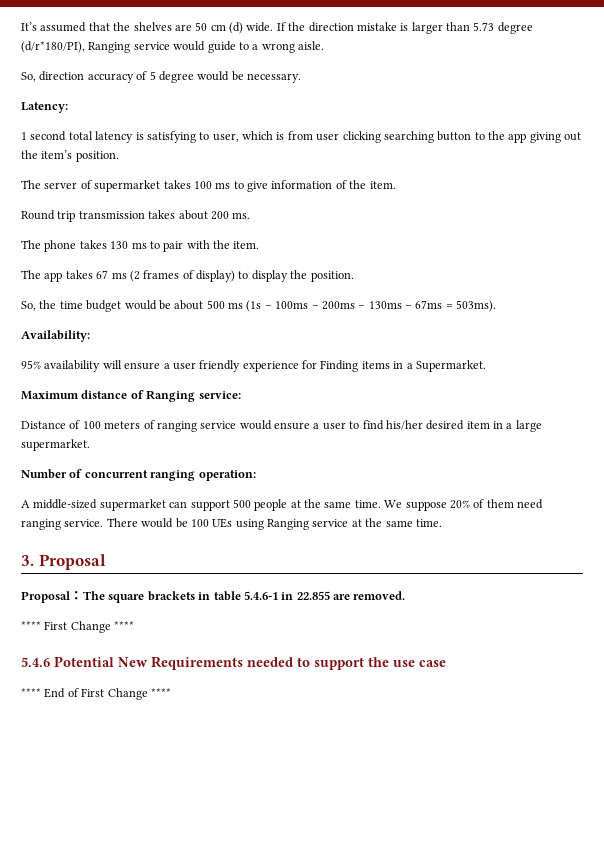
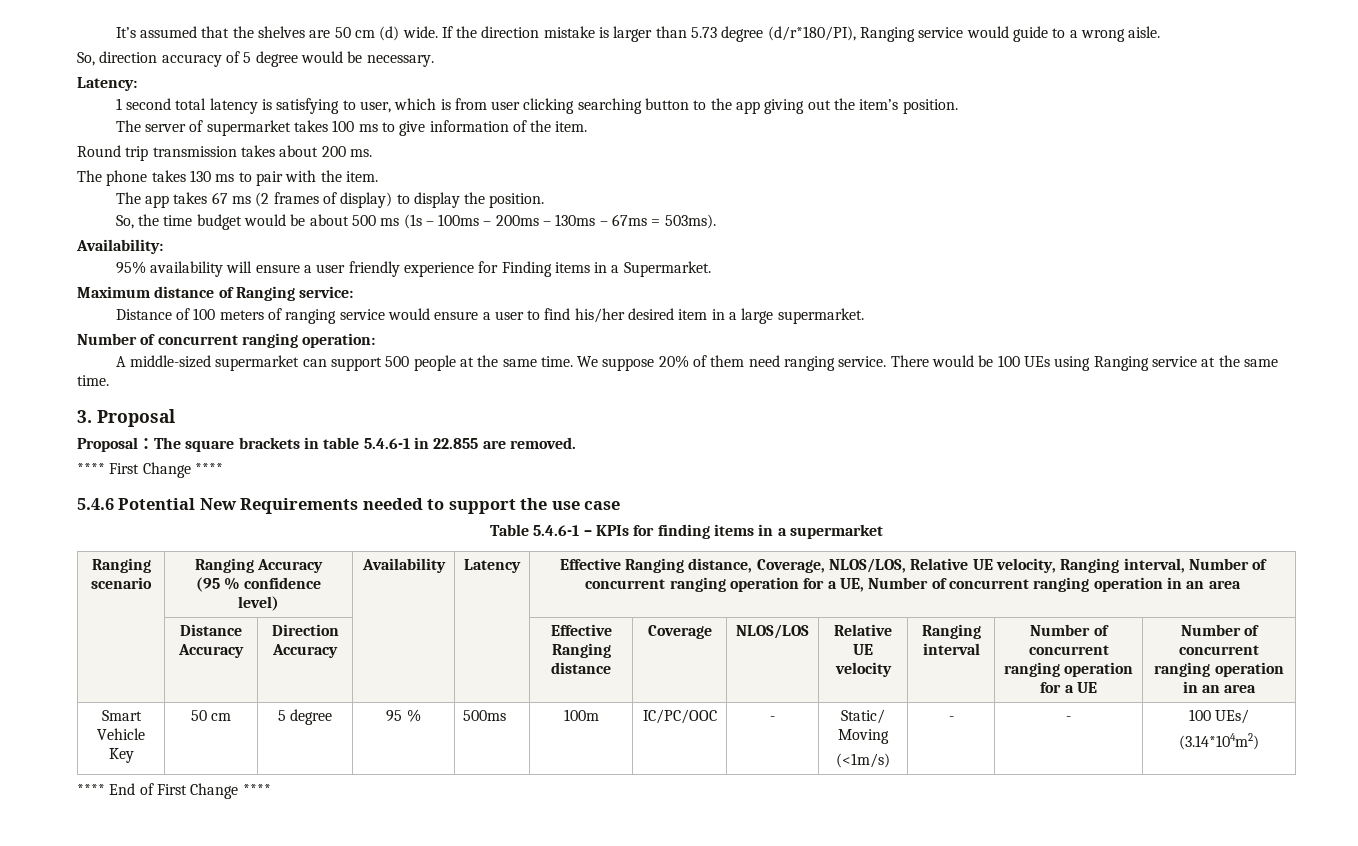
(446, 663) none -> [490,524,883,539] [91,558,151,573] [91,577,152,589] [194,558,324,573] [195,577,322,592] [238,596,279,611] [361,558,446,573] [464,559,521,573] [559,558,1268,573] [585,577,1241,592] [180,624,242,636] [178,644,244,658] [271,624,339,636] [272,644,338,658] [550,624,612,636] [551,643,611,658] [551,662,611,674] [647,625,712,639] [736,624,809,639] [834,624,892,636] [853,644,873,655] [834,662,892,677] [921,624,981,639] [922,643,980,655] [1030,624,1109,636] [1028,645,1109,655] [1003,662,1134,677] [1040,682,1097,693] [1180,624,1260,636] [1179,645,1259,655] [1154,662,1284,677] [1182,681,1257,693] [101,710,142,721] [97,728,145,740] [108,748,134,763] [190,710,232,721] [277,709,333,725] [386,709,421,722] [463,710,507,721] [563,709,599,721] [642,709,717,724] [770,716,775,721] [841,709,885,724] [838,729,889,744] [836,753,890,768] [948,716,954,721] [1066,716,1071,721] [1188,709,1250,724] [1179,733,1259,750] // Table 5.4.6-1 – KPIs for finding items in a supermarket // Ranging scenario | Ranging Accuracy // (95 % confidence level) | Availability | Latency | Effective Ranging distance, Coverage, NLOS/LOS, Relative UE velocity, Ranging interval, Number of concurrent ranging operation for a UE, Number of concurrent ranging operation in an area // | Distance Accuracy | Direction Accuracy | | | Effective Ranging distance | Coverage | NLOS/LOS | Relative UE velocity | Ranging interval | Number of concurrent ranging operation for a UE | Number of concurrent ranging operation in an area // Smart Vehicle Key | 50 cm | 5 degree | 95 % | 500ms | 100m | IC/PC/OOC | - | Static/ Moving // (<1m/s) | - | - | 100 UEs/ // (3.14*104m2)

